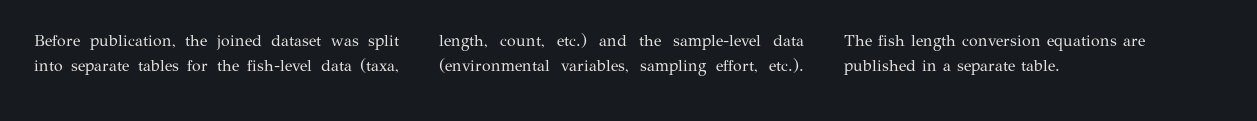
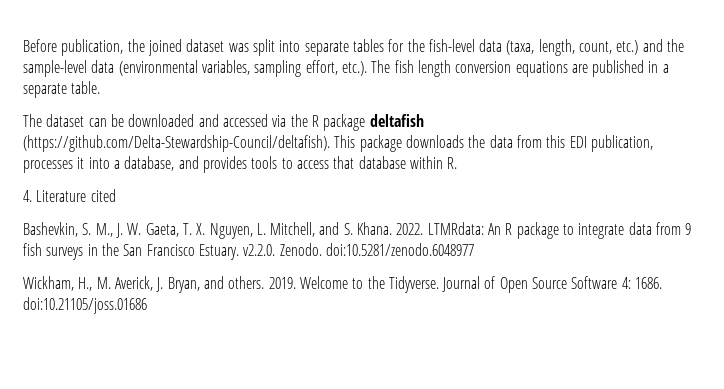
(1060, 65) none -> [23,114,424,131] [23,135,653,152] [23,156,458,173] [23,189,116,202] [23,222,692,239] [23,243,474,260] [23,276,663,293] [23,297,147,314] // The dataset can be downloaded and accessed via the R package deltafish (https://github.com/Delta-Stewardship-Council/deltafish). This package downloads the data from this EDI publication, processes it into a database, and provides tools to access that database within R. // 4. Literature cited // Bashevkin, S. M., J. W. Gaeta, T. X. Nguyen, L. Mitchell, and S. Khana. 2022. LTMRdata: An R package to integrate data from 9 fish surveys in the San Francisco Estuary. v2.2.0. Zenodo. doi:10.5281/zenodo.6048977 // Wickham, H., M. Averick, J. Bryan, and others. 2019. Welcome to the Tidyverse. Journal of Open Source Software 4: 1686. doi:10.21105/joss.01686

